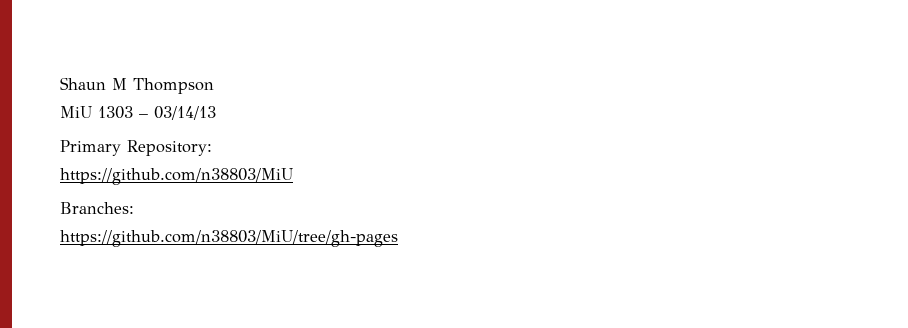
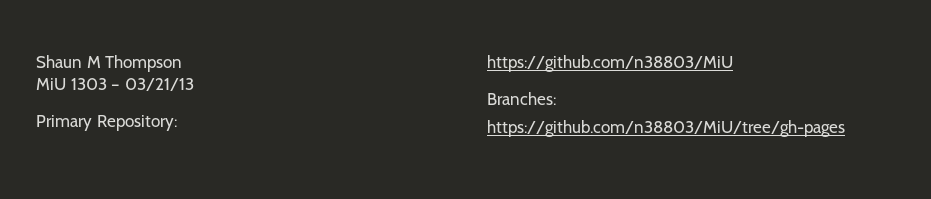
[154,106,216,120] 03/14/13 -> [124,78,194,91] 03/21/13

